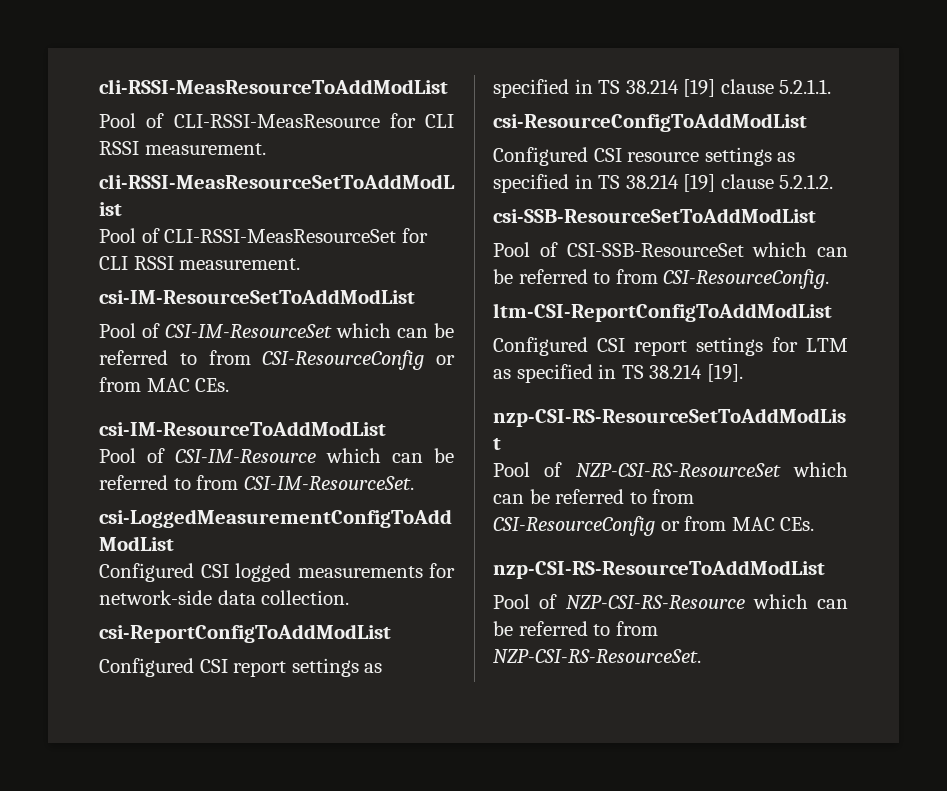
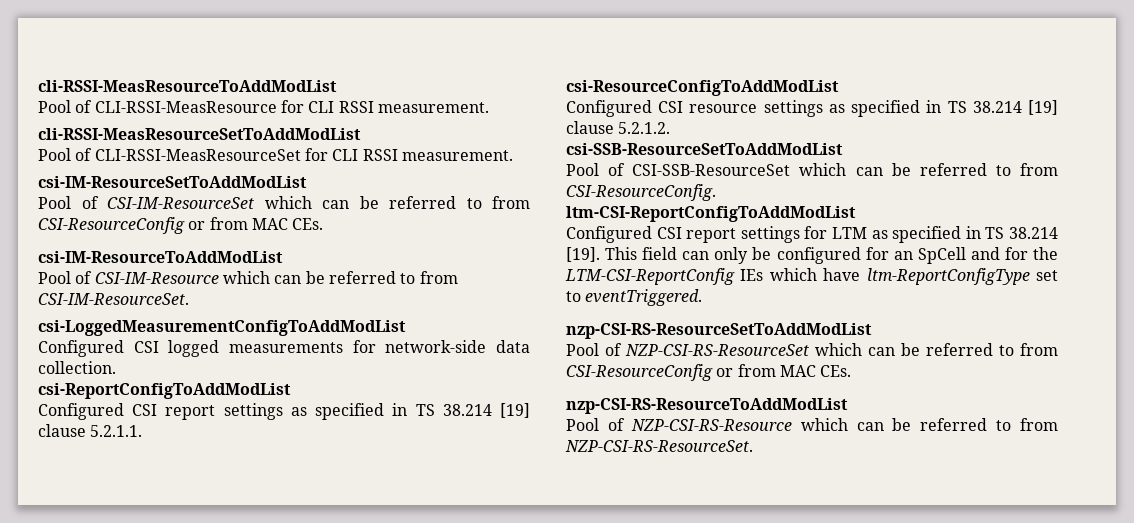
(743, 373) none -> [605,247,1058,264] [565,268,1058,285] [566,289,703,306] This field can only be configured for an SpCell and for the LTM-CSI-ReportConfig IEs which have ltm-ReportConfigType set to eventTriggered.

